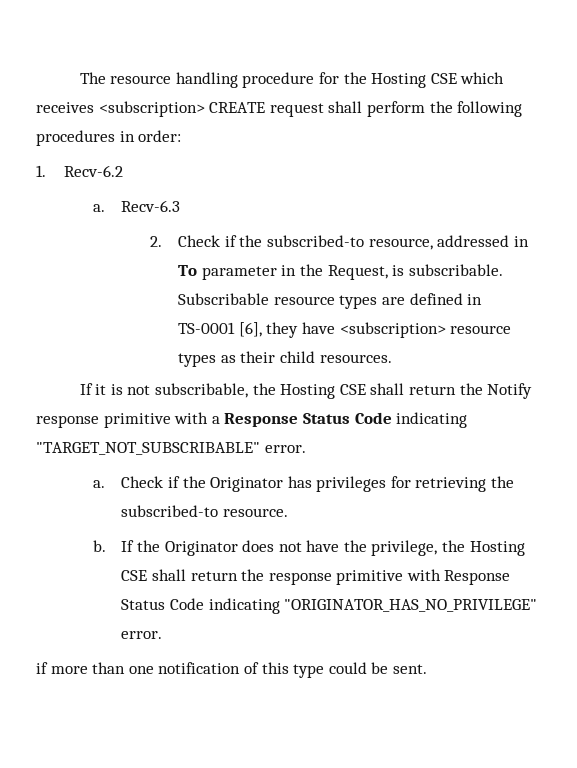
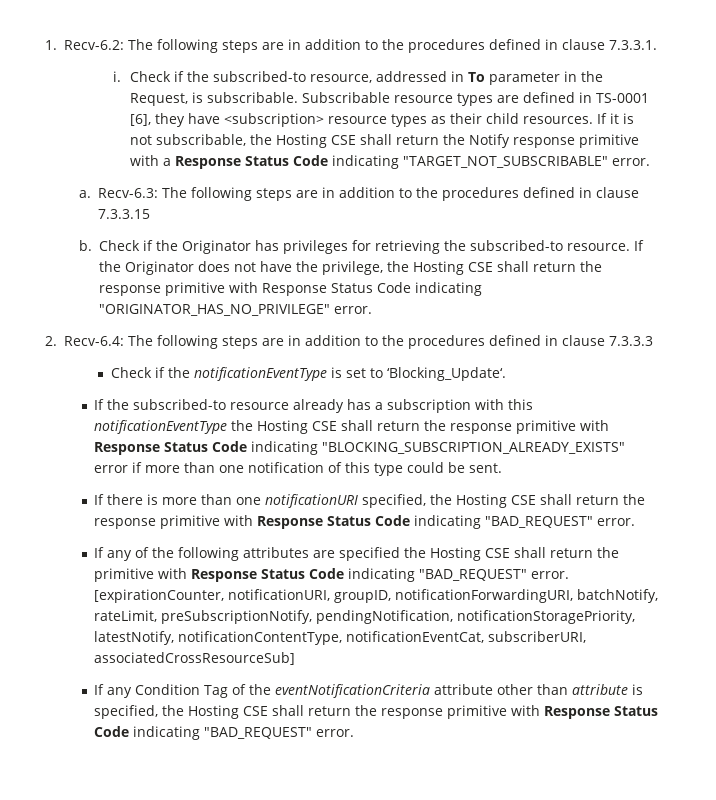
[79,72,505,88] [36,101,523,117] [36,130,182,146] [36,165,124,177] [92,200,181,212] [149,236,162,247] The resource handling procedure for the Hosting CSE which receives <subscription> CREATE request shall perform the following procedures in order: // 1. Recv-6.2 // a. Recv-6.3 // 2. -> [45,39,657,53] [112,71,121,82] 1. Recv-6.2: The following steps are in addition to the procedures defined in clause 7.3.3.1. // i.
(392, 358) // -> (593, 120) none
(105, 484) none -> [97,187,639,201] [97,209,150,219] [78,240,92,251] Recv-6.3: The following steps are in addition to the procedures defined in clause 7.3.3.15 // b.
[92,540,106,552] // b. -> (630, 247) none
(163, 635) none -> [45,335,653,349] [110,367,506,381] [93,399,533,413] [93,420,609,434] [93,441,625,455] [93,465,128,473] 2. Recv-6.4: The following steps are in addition to the procedures defined in clause 7.3.3.3 // Check if the notificationEventType is set to ‘Blocking_Update‘. // If the subscribed-to resource already has a subscription with this notificationEventType the Hosting CSE shall return the response primitive with Response Status Code indicating "BLOCKING_SUBSCRIPTION_ALREADY_EXISTS" error
(427, 669) none -> [93,494,645,508] [93,515,635,529] [93,547,619,561] [93,568,569,582] [93,589,658,603] [93,610,635,624] [93,631,586,645] [93,652,295,665] [93,684,643,698] [93,705,658,719] [93,726,354,740] // If there is more than one notificationURI specified, the Hosting CSE shall return the response primitive with Response Status Code indicating "BAD_REQUEST" error. // If any of the following attributes are specified the Hosting CSE shall return the primitive with Response Status Code indicating "BAD_REQUEST" error. [expirationCounter, notificationURI, groupID, notificationForwardingURI, batchNotify, rateLimit, preSubscriptionNotify, pendingNotification, notificationStoragePriority, latestNotify, notificationContentType, notificationEventCat, subscriberURI, associatedCrossResourceSub] // If any Condition Tag of the eventNotificationCriteria attribute other than attribute is specified, the Hosting CSE shall return the response primitive with Response Status Code indicating "BAD_REQUEST" error.

